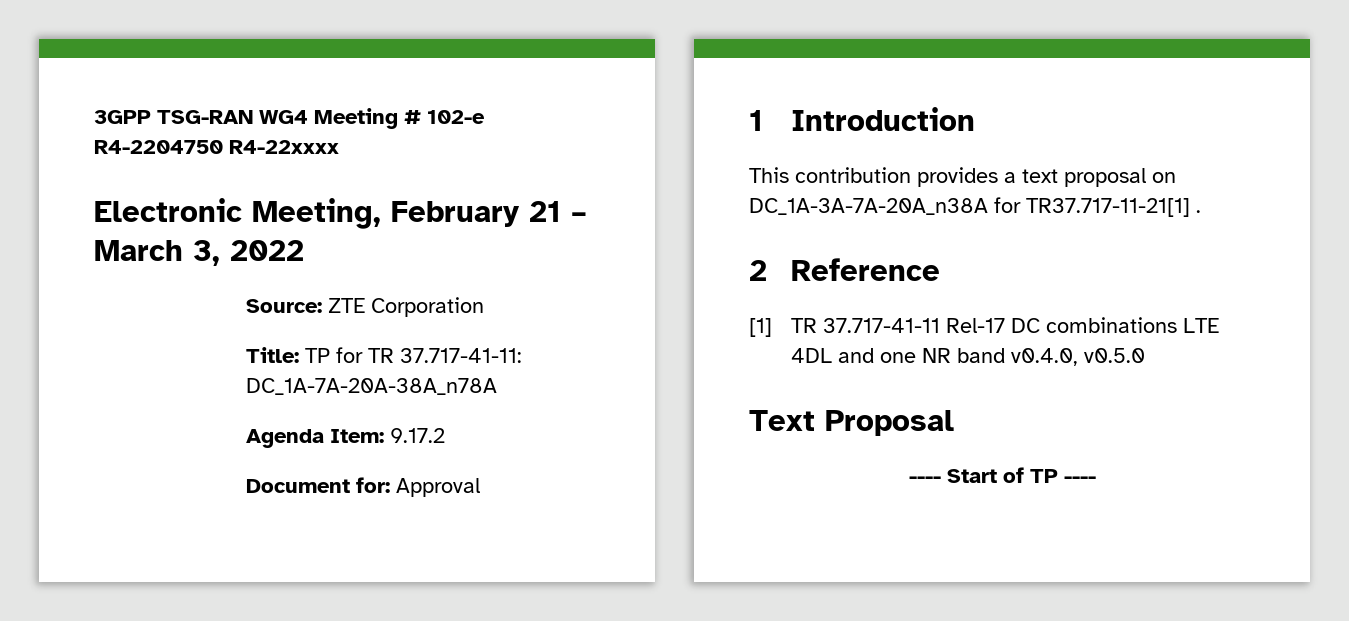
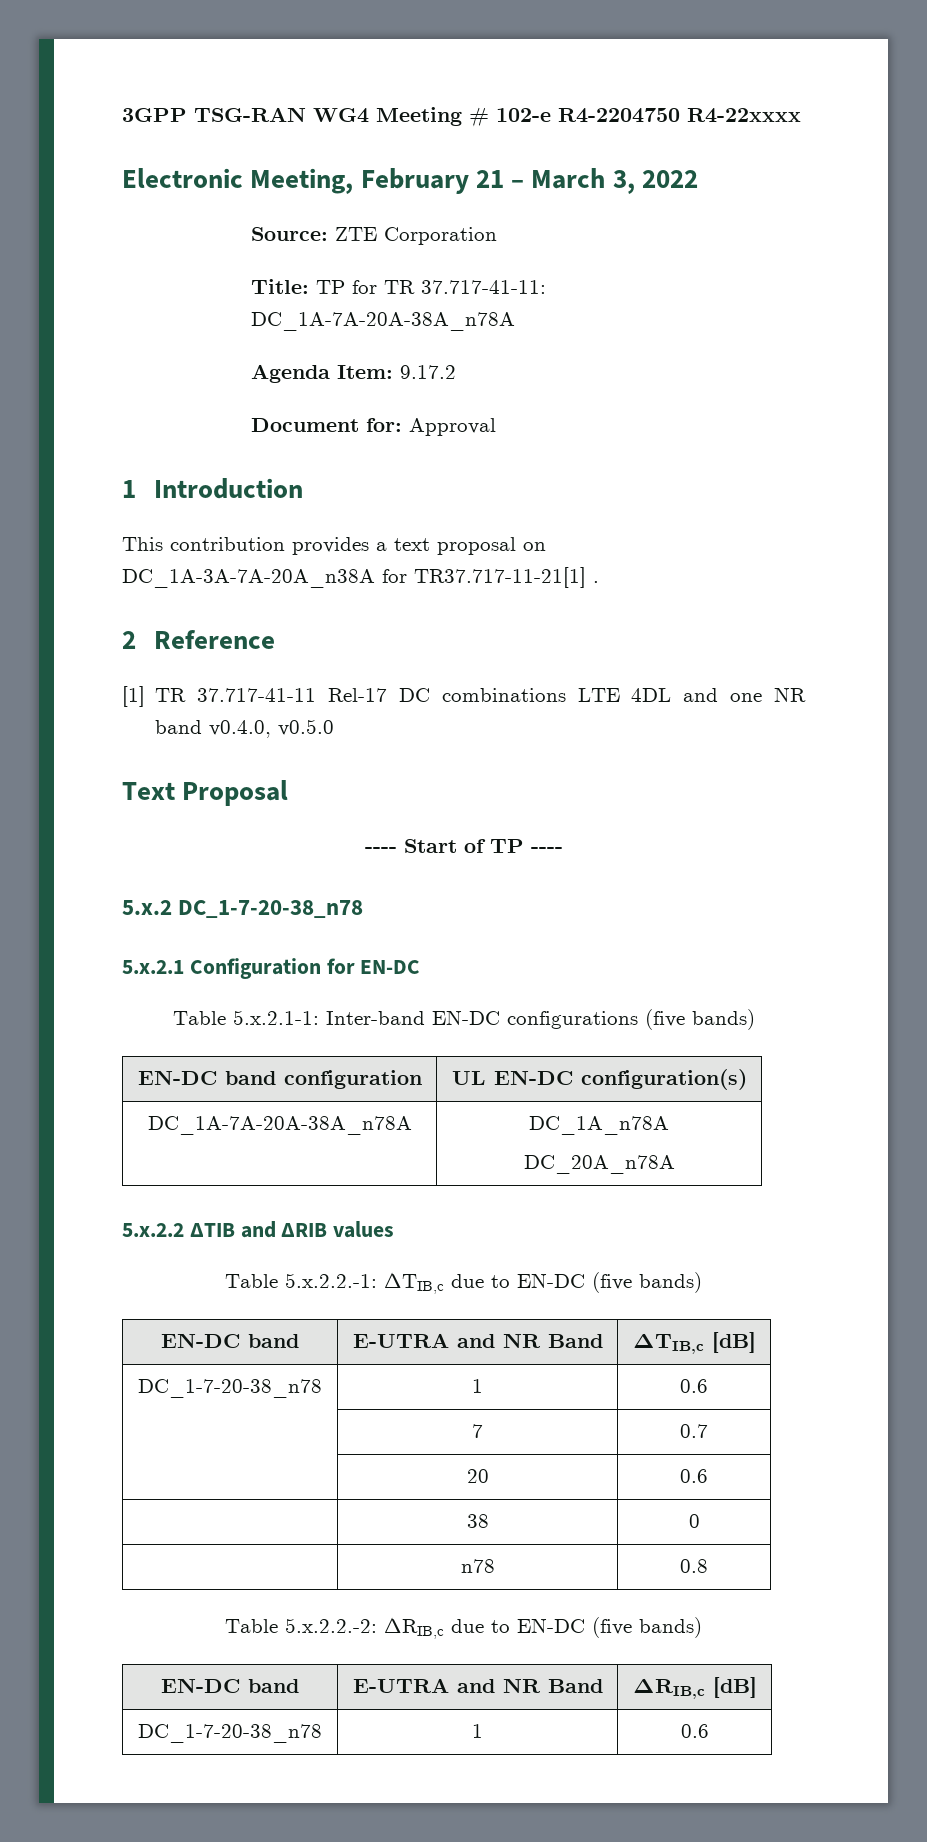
(1096, 479) none -> [122,900,364,918] [122,958,421,979] [172,1009,755,1030] [137,1070,422,1089] [451,1069,747,1090] [147,1116,412,1135] [529,1116,669,1135] [523,1155,675,1174] [122,1221,395,1238] [225,1272,702,1294] [161,1333,299,1348] [352,1333,603,1348] [632,1332,756,1354] [138,1379,322,1398] [472,1379,483,1393] [680,1379,708,1393] [472,1424,483,1438] [680,1424,708,1438] [466,1469,489,1483] [680,1469,708,1483] [466,1514,489,1528] [688,1514,700,1528] [460,1559,495,1573] [680,1559,708,1573] [225,1617,702,1639] [161,1678,299,1693] [352,1678,603,1693] [632,1677,757,1699] [138,1724,322,1743] [472,1724,483,1738] [680,1724,709,1738] // 5.x.2 DC_1-7-20-38_n78 // 5.x.2.1 Configuration for EN-DC // Table 5.x.2.1-1: Inter-band EN-DC configurations (five bands) // EN-DC band configuration | UL EN-DC configuration(s) // DC_1A-7A-20A-38A_n78A | DC_1A_n78A // DC_20A_n78A // 5.x.2.2 ∆TIB and ∆RIB values // Table 5.x.2.2.-1: ΔTIB,c due to EN-DC (five bands) // EN-DC band | E-UTRA and NR Band | ΔTIB,c [dB] // DC_1-7-20-38_n78 | 1 | 0.6 // | 7 | 0.7 // | 20 | 0.6 // | 38 | 0 // | n78 | 0.8 // Table 5.x.2.2.-2: ΔRIB,c due to EN-DC (five bands) // EN-DC band | E-UTRA and NR Band | ΔRIB,c [dB] // DC_1-7-20-38_n78 | 1 | 0.6

